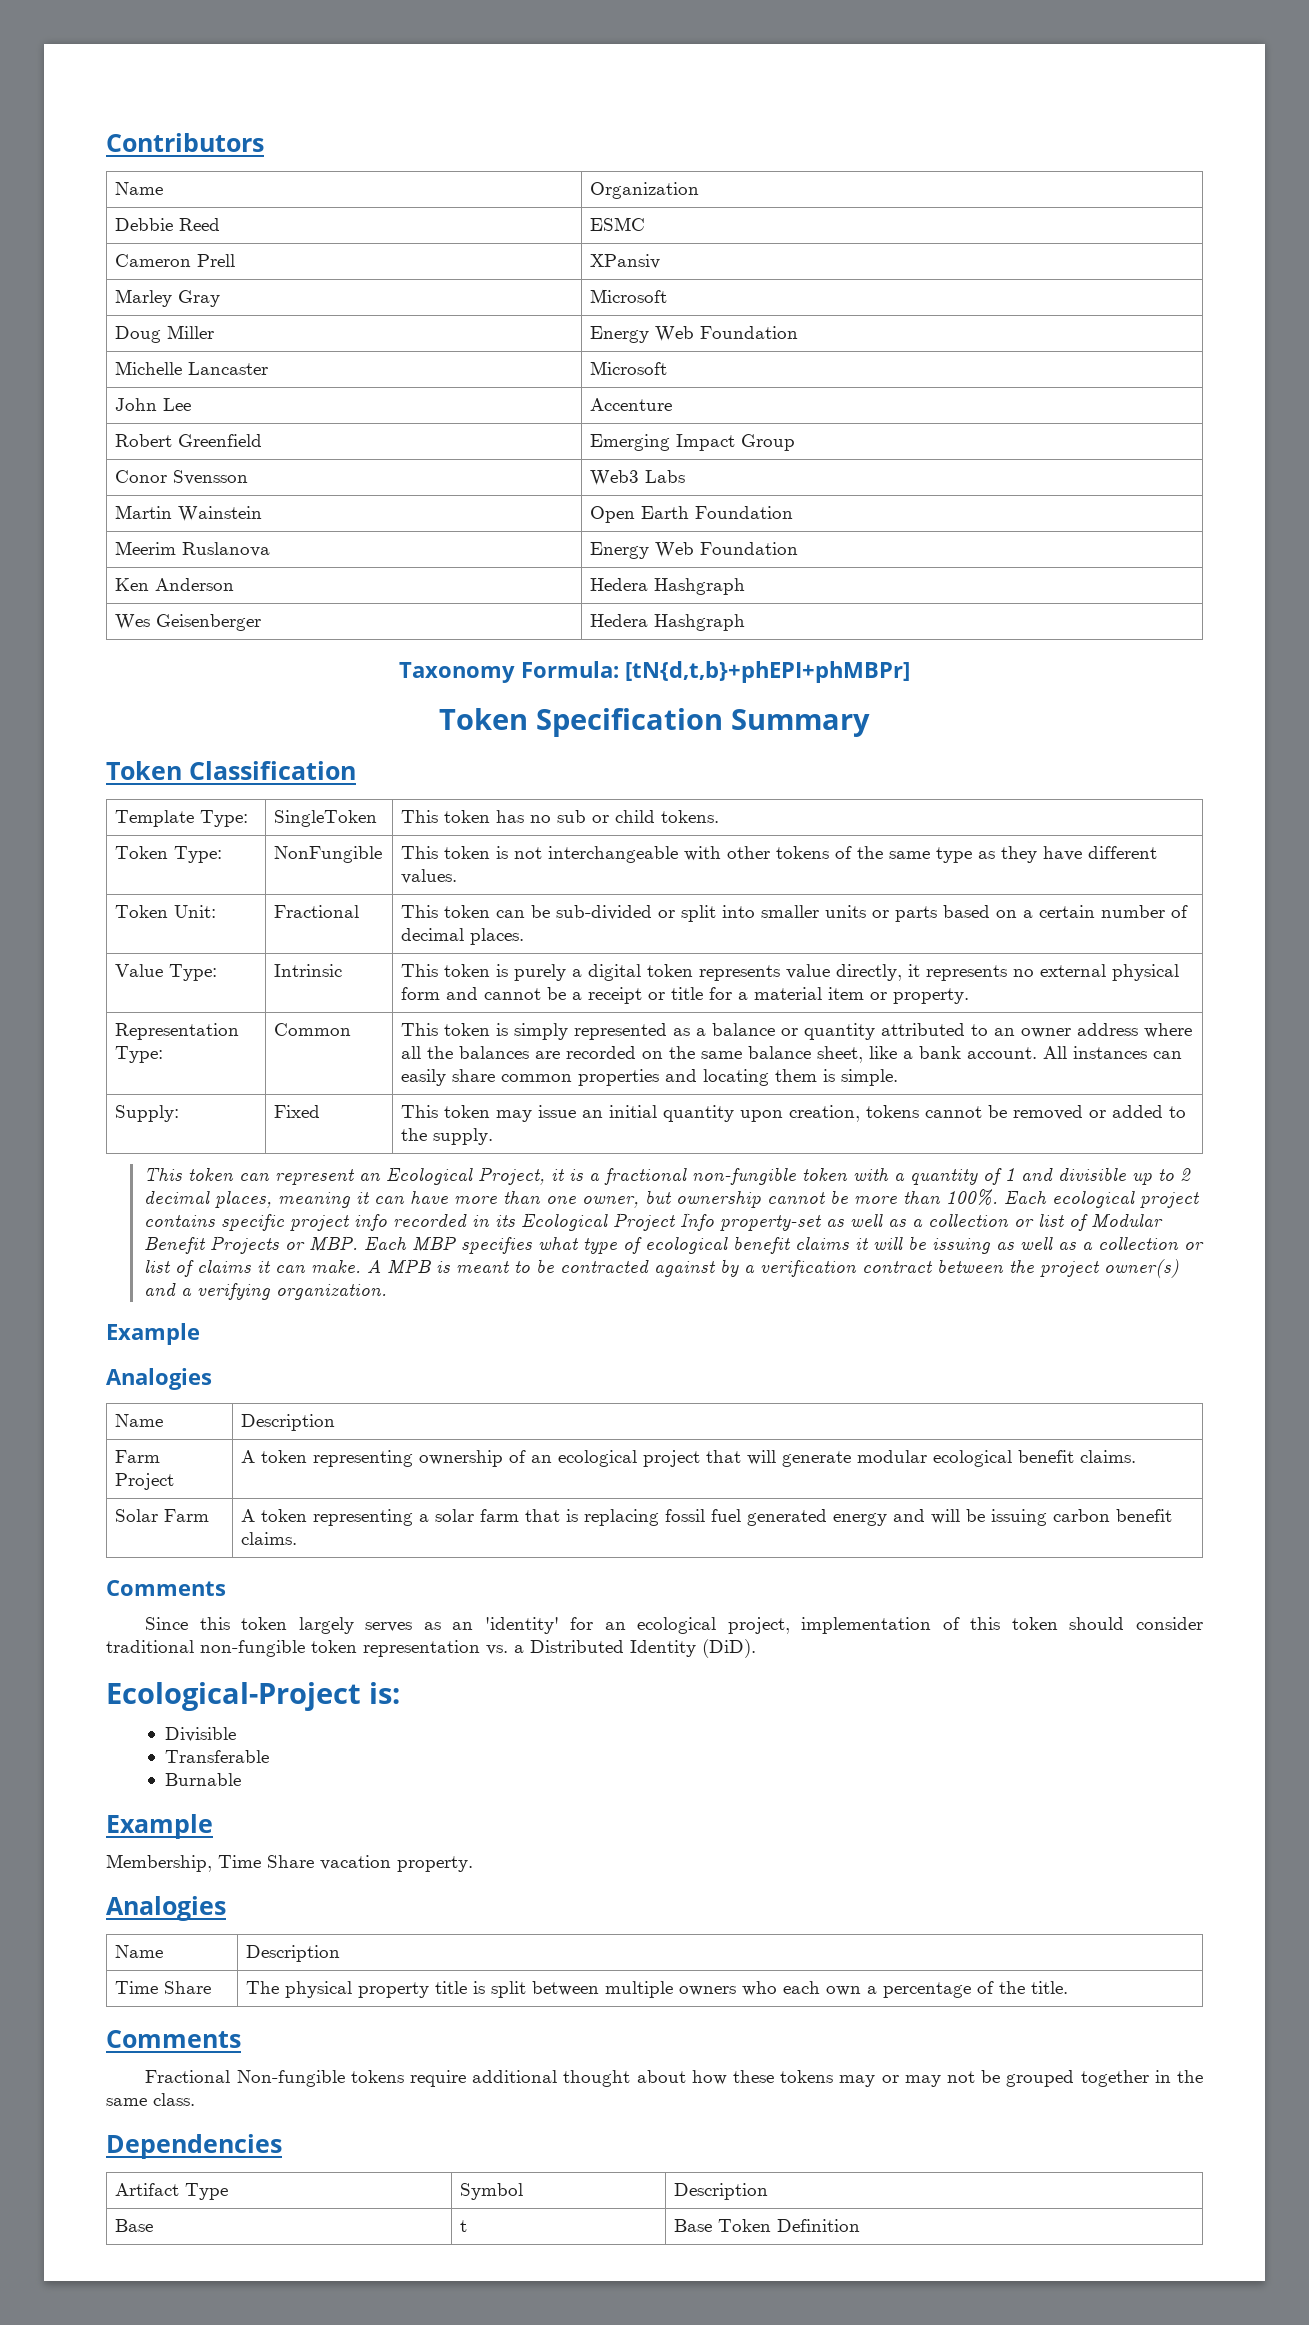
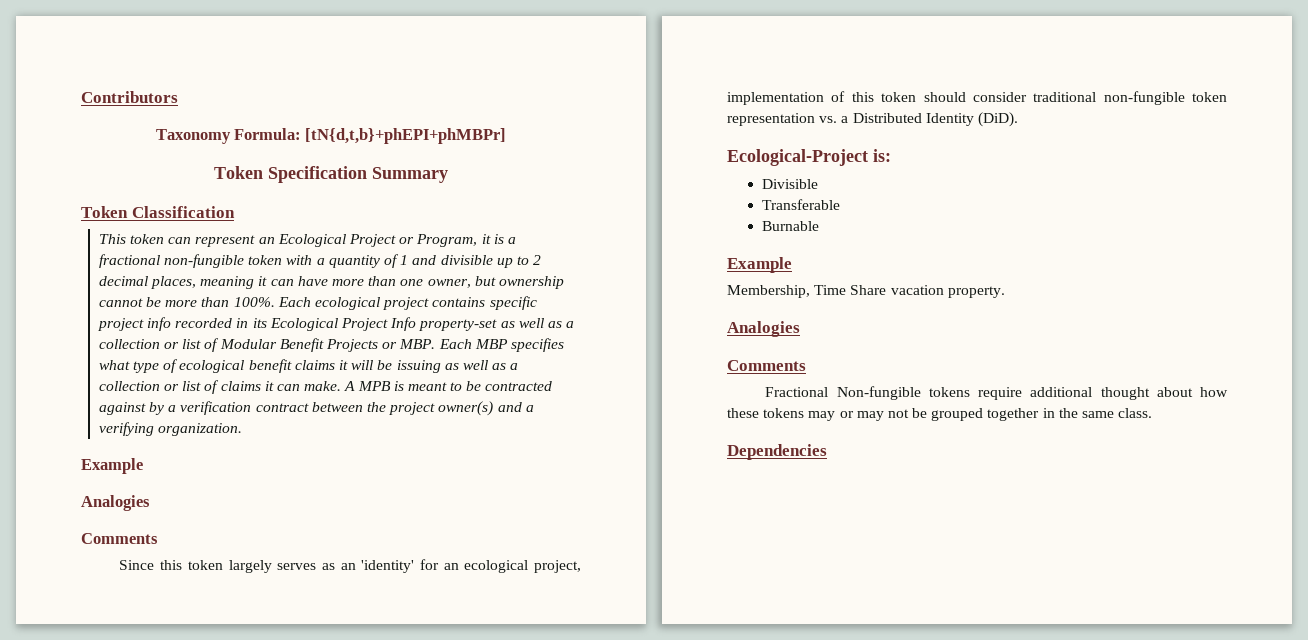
[115,182,164,195] [590,182,700,199] [115,218,221,231] [590,217,646,231] [115,254,236,267] [590,254,661,269] [115,289,221,307] [590,289,668,303] [115,325,215,343] [590,326,799,343] [115,361,269,375] [590,361,668,375] [115,398,192,411] [590,398,673,411] [115,434,263,447] [590,434,796,451] [115,470,249,485] [590,470,686,486] [115,505,263,522] [590,506,794,523] [115,541,271,557] [590,542,799,559] [115,578,235,591] [590,578,746,595] [115,614,262,631] [590,614,746,631] // Name | Organization // Debbie Reed | ESMC // Cameron Prell | XPansiv // Marley Gray | Microsoft // Doug Miller | Energy Web Foundation // Michelle Lancaster | Microsoft // John Lee | Accenture // Robert Greenfield | Emerging Impact Group // Conor Svensson | Web3 Labs // Martin Wainstein | Open Earth Foundation // Meerim Ruslanova | Energy Web Foundation // Ken Anderson | Hedera Hashgraph // Wes Geisenberger | Hedera Hashgraph -> (178, 97) none
[115,810,249,827] [274,810,378,827] [401,810,720,823] [115,846,223,863] [274,846,383,863] [401,846,1158,863] [401,869,458,884] [115,905,217,918] [274,905,360,918] [401,905,1189,922] [401,928,525,945] [115,964,218,981] [274,964,343,977] [401,964,1180,981] [401,987,970,1004] [115,1023,240,1040] [115,1046,164,1063] [274,1023,352,1036] [401,1023,1193,1040] [401,1046,1183,1063] [401,1069,899,1086] [115,1105,180,1122] [274,1105,321,1118] [401,1105,1187,1122] [401,1128,494,1145] // Template Type: | SingleToken | This token has no sub or child tokens. // Token Type: | NonFungible | This token is not interchangeable with other tokens of the same type as they have different values. // Token Unit: | Fractional | This token can be sub-divided or split into smaller units or parts based on a certain number of decimal places. // Value Type: | Intrinsic | This token is purely a digital token represents value directly, it represents no external physical form and cannot be a receipt or title for a material item or property. // Representation Type: | Common | This token is simply represented as a balance or quantity attributed to an owner address where all the balances are recorded on the same balance sheet, like a bank account. All instances can easily share common properties and locating them is simple. // Supply: | Fixed | This token may issue an initial quantity upon creation, tokens cannot be removed or added to the supply. -> (235, 212) none
[477,1167,545,1185] Project, -> [349,234,478,247] Project or Program,
[115,1414,164,1427] [241,1414,336,1431] [115,1450,161,1463] [115,1473,175,1490] [241,1450,1137,1467] [115,1509,210,1522] [241,1509,1173,1526] [241,1532,298,1545] // Name | Description // Farm Project | A token representing ownership of an ecological project that will generate modular ecological benefit claims. // Solar Farm | A token representing a solar farm that is replacing fossil fuel generated energy and will be issuing carbon benefit claims. -> (150, 503) none
[115,1945,164,1958] [246,1945,341,1962] [115,1981,212,1994] [246,1981,1069,1998] // Name | Description // Time Share | The physical property title is split between multiple owners who each own a percentage of the title. -> (800, 329) none
[115,2183,229,2200] [460,2183,524,2200] [674,2183,769,2200] [115,2219,154,2232] [460,2220,468,2232] [674,2219,861,2232] // Artifact Type | Symbol | Description // Base | t | Base Token Definition -> (827, 452) none

